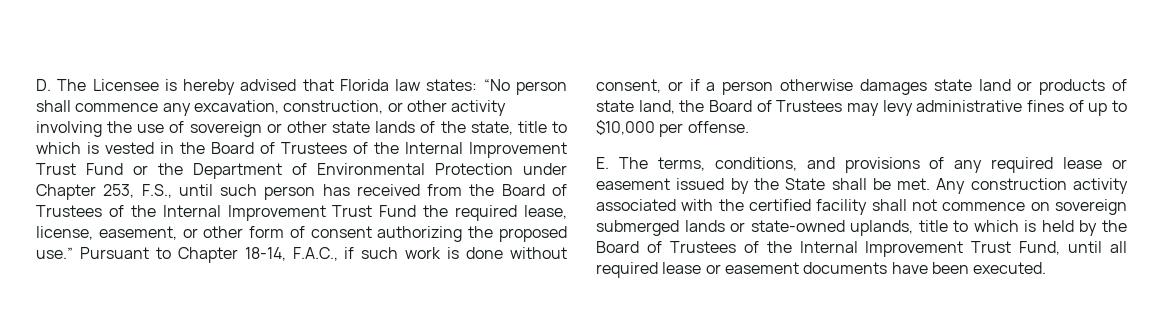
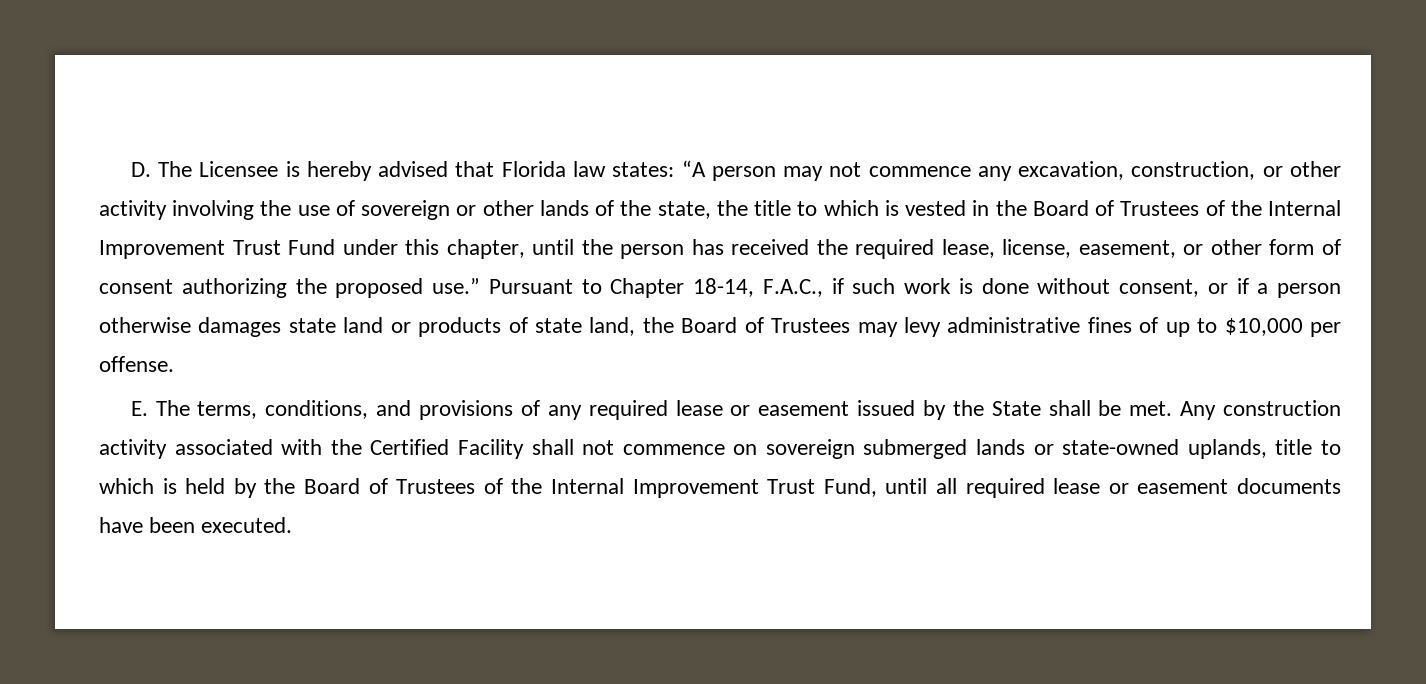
[483,79,567,95] [36,100,71,112] “No person shall -> [681,160,862,181] “A person may not
[332,121,371,133] state -> (534, 208) none
(513, 128) none -> [716,200,748,216] the
[133,163,567,179] [36,184,567,200] [36,205,417,221] or the Department of Environmental Protection under Chapter 253, F.S., until such person has received from the Board of Trustees of the Internal Improvement Trust Fund -> [342,239,810,259] under this chapter, until the person has received
[749,199,868,215] certified facility -> [370,439,524,459] Certified Facility

